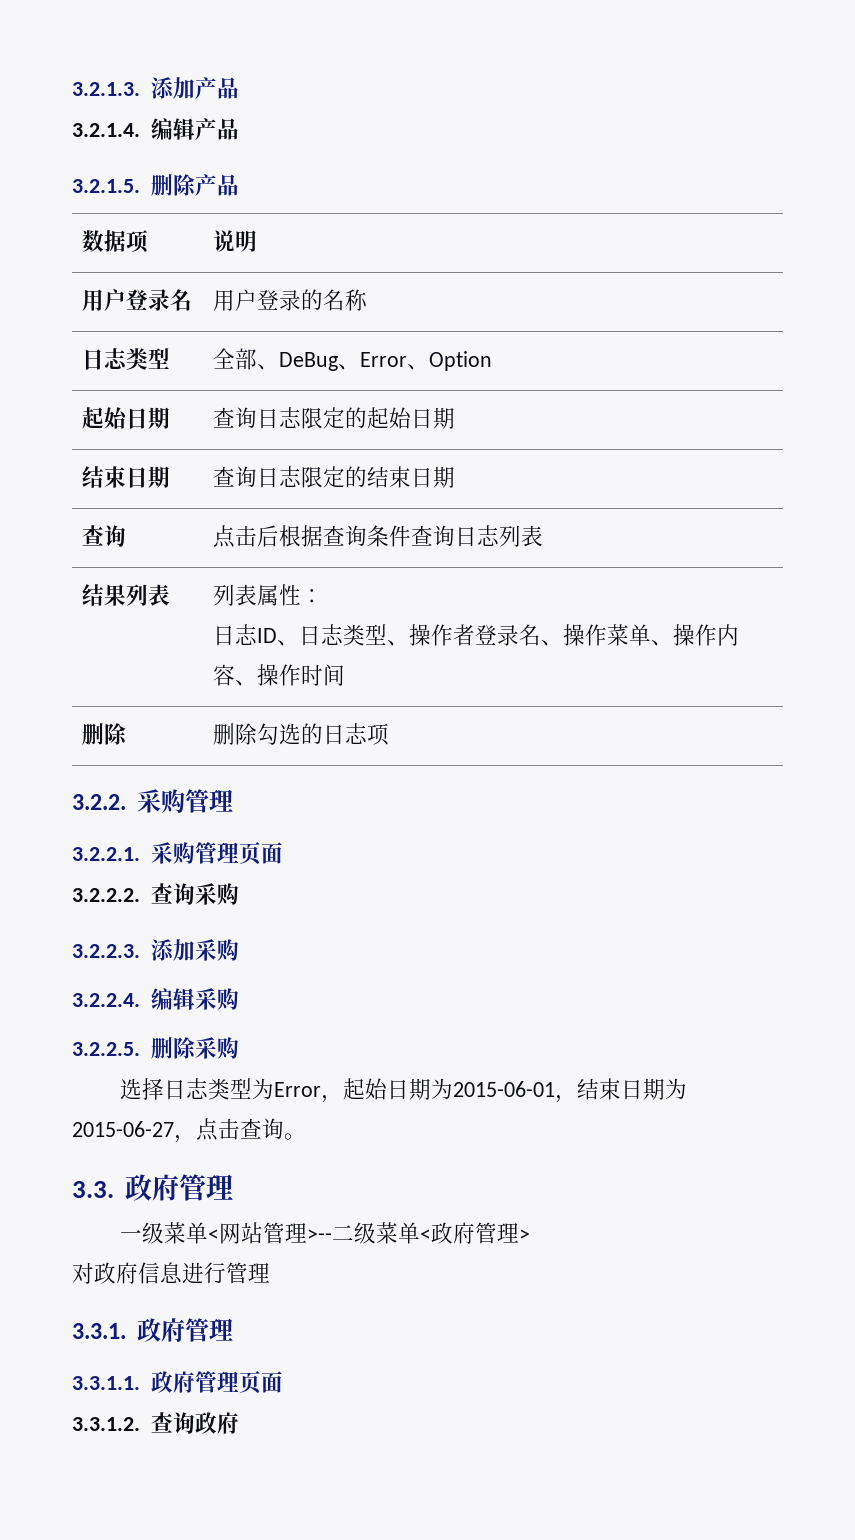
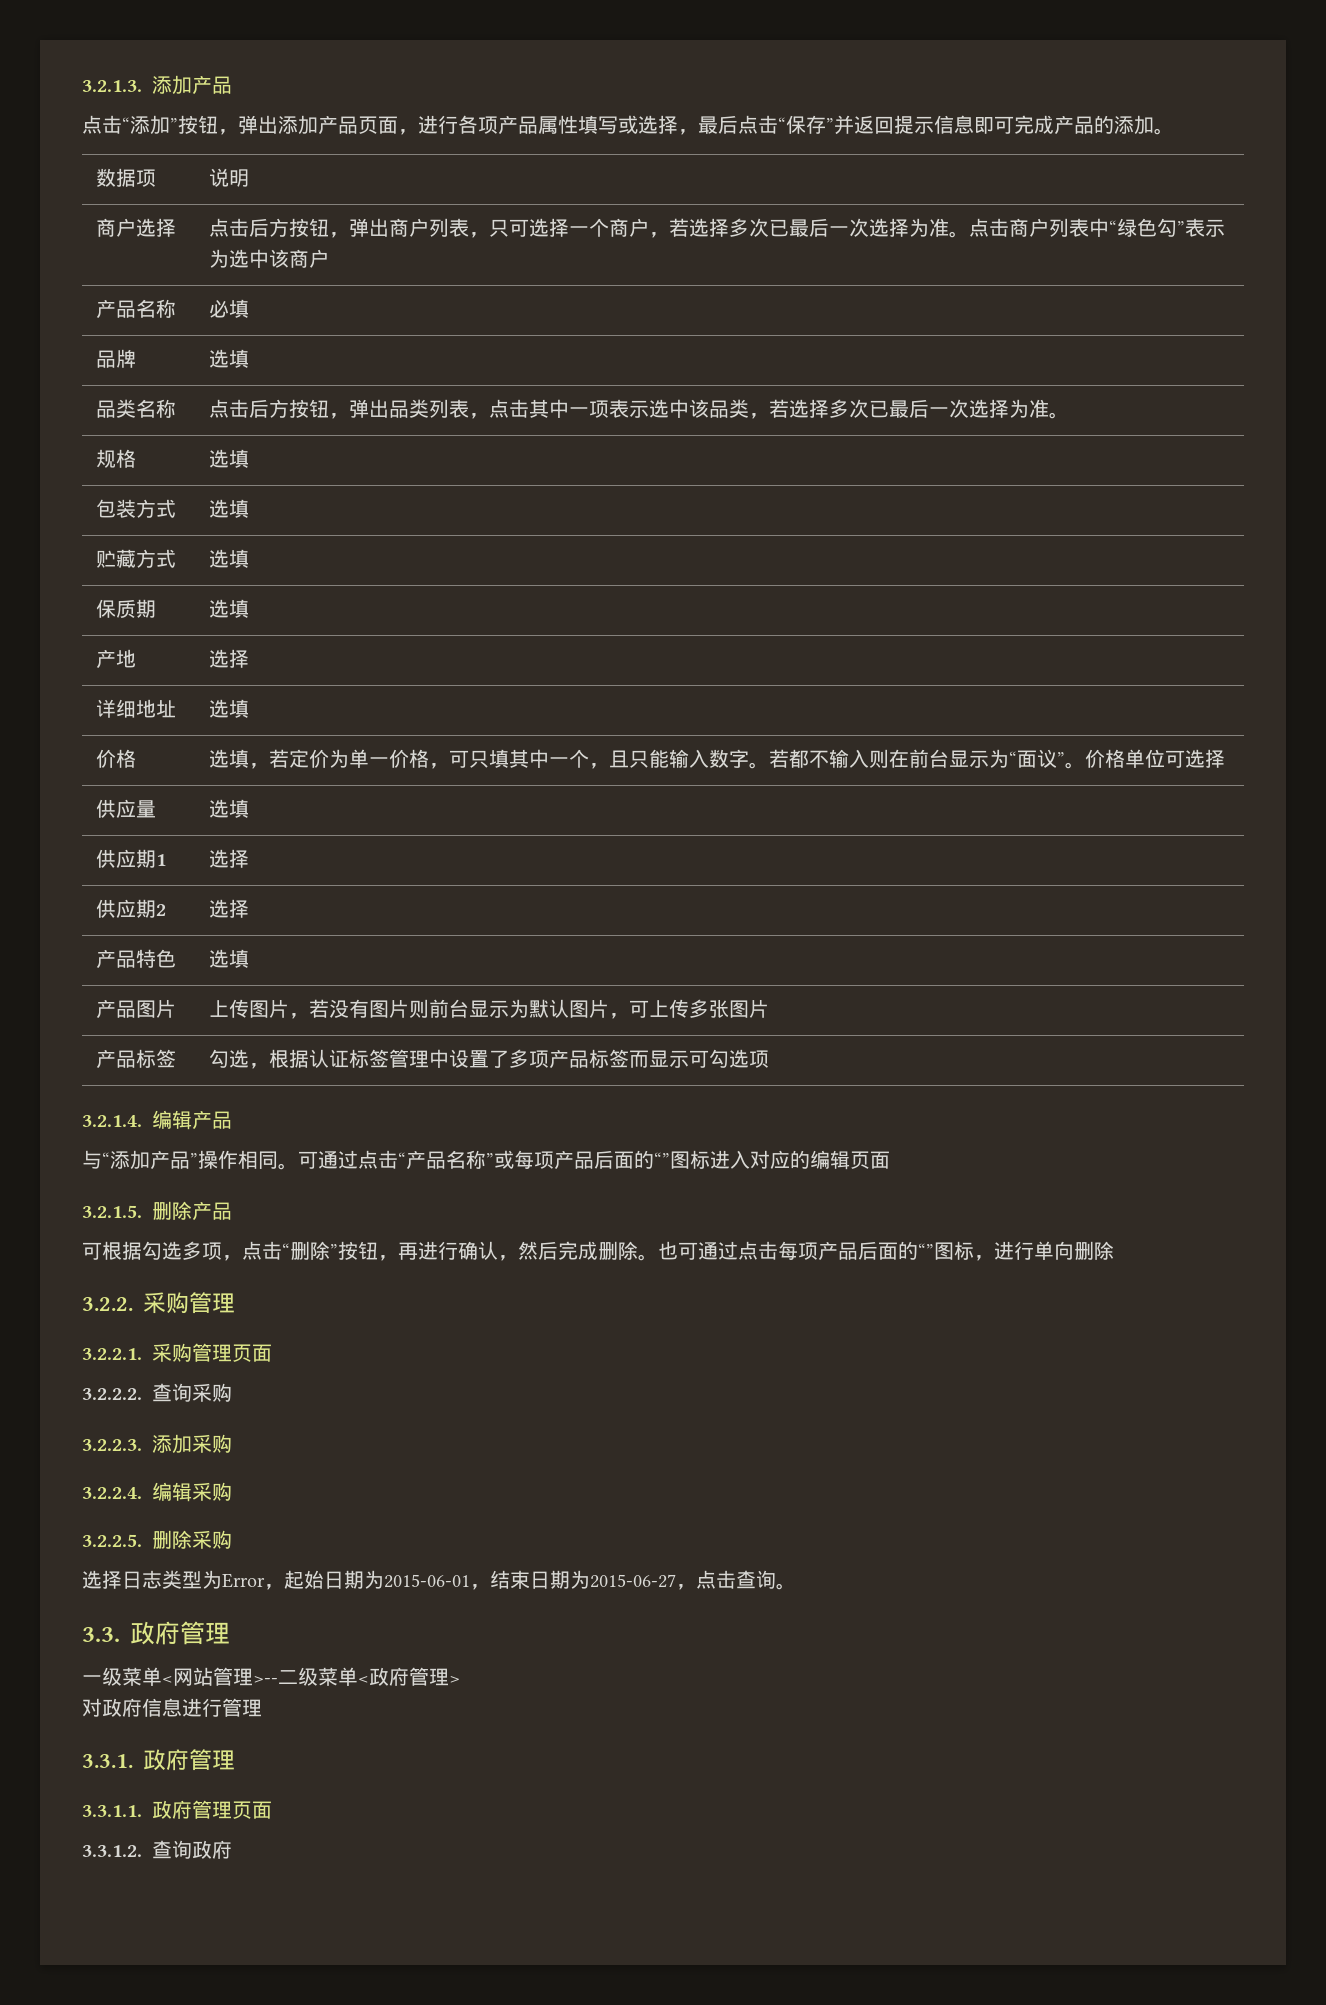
[72,118,239,140] [72,174,239,196] [82,230,150,253] [213,230,258,252] [82,289,193,311] [213,289,369,311] [82,348,171,370] [213,348,493,371] [82,407,171,429] [213,407,456,429] [82,466,171,488] [213,466,456,488] [82,525,127,547] [213,525,544,548] [82,584,171,606] [213,584,324,606] [213,624,740,646] [213,664,346,686] [82,723,128,745] [213,723,390,746] 3.2.1.4.编辑产品 // 3.2.1.5.删除产品 // 数据项 | 说明 // 用户登录名 | 用户登录的名称 // 日志类型 | 全部、DeBug、Error、Option // 起始日期 | 查询日志限定的起始日期 // 结束日期 | 查询日志限定的结束日期 // 查询 | 点击后根据查询条件查询日志列表 // 结果列表 | 列表属性： // 日志ID、日志类型、操作者登录名、操作菜单、操作内容、操作时间 // 删除 | 删除勾选的日志项 -> [82,115,1174,135] [96,168,157,187] [209,168,250,187] [96,218,177,237] [209,218,1226,238] [209,249,330,268] [96,299,177,318] [209,299,250,318] [96,349,137,368] [209,349,250,368] [96,399,177,418] [209,399,1070,419] [96,449,137,468] [209,449,250,468] [96,499,177,518] [209,499,250,518] [96,549,177,568] [209,549,250,568] [96,599,157,618] [209,599,250,618] [96,649,137,668] [209,649,250,668] [96,699,177,718] [209,699,250,718] [96,749,137,768] [209,749,1226,769] [96,799,157,818] [209,799,250,818] [96,849,167,868] [209,849,250,868] [96,899,167,918] [209,899,250,918] [96,949,177,968] [209,949,250,968] [96,999,177,1018] [209,999,770,1019] [96,1049,177,1068] [209,1049,770,1069] [82,1110,232,1130] [82,1150,890,1170] [82,1201,232,1220] [82,1241,1114,1261] 点击“添加”按钮，弹出添加产品页面，进行各项产品属性填写或选择，最后点击“保存”并返回提示信息即可完成产品的添加。 // 数据项 | 说明 // 商户选择 | 点击后方按钮，弹出商户列表，只可选择一个商户，若选择多次已最后一次选择为准。点击商户列表中“绿色勾”表示为选中该商户 // 产品名称 | 必填 // 品牌 | 选填 // 品类名称 | 点击后方按钮，弹出品类列表，点击其中一项表示选中该品类，若选择多次已最后一次选择为准。 // 规格 | 选填 // 包装方式 | 选填 // 贮藏方式 | 选填 // 保质期 | 选填 // 产地 | 选择 // 详细地址 | 选填 // 价格 | 选填，若定价为单一价格，可只填其中一个，且只能输入数字。若都不输入则在前台显示为“面议”。价格单位可选择 // 供应量 | 选填 // 供应期1 | 选择 // 供应期2 | 选择 // 产品特色 | 选填 // 产品图片 | 上传图片，若没有图片则前台显示为默认图片，可上传多张图片 // 产品标签 | 勾选，根据认证标签管理中设置了多项产品标签而显示可勾选项 // 3.2.1.4.编辑产品 // 与“添加产品”操作相同。可通过点击“产品名称”或每项产品后面的“”图标进入对应的编辑页面 // 3.2.1.5.删除产品 // 可根据勾选多项，点击“删除”按钮，再进行确认，然后完成删除。也可通过点击每项产品后面的“”图标，进行单向删除

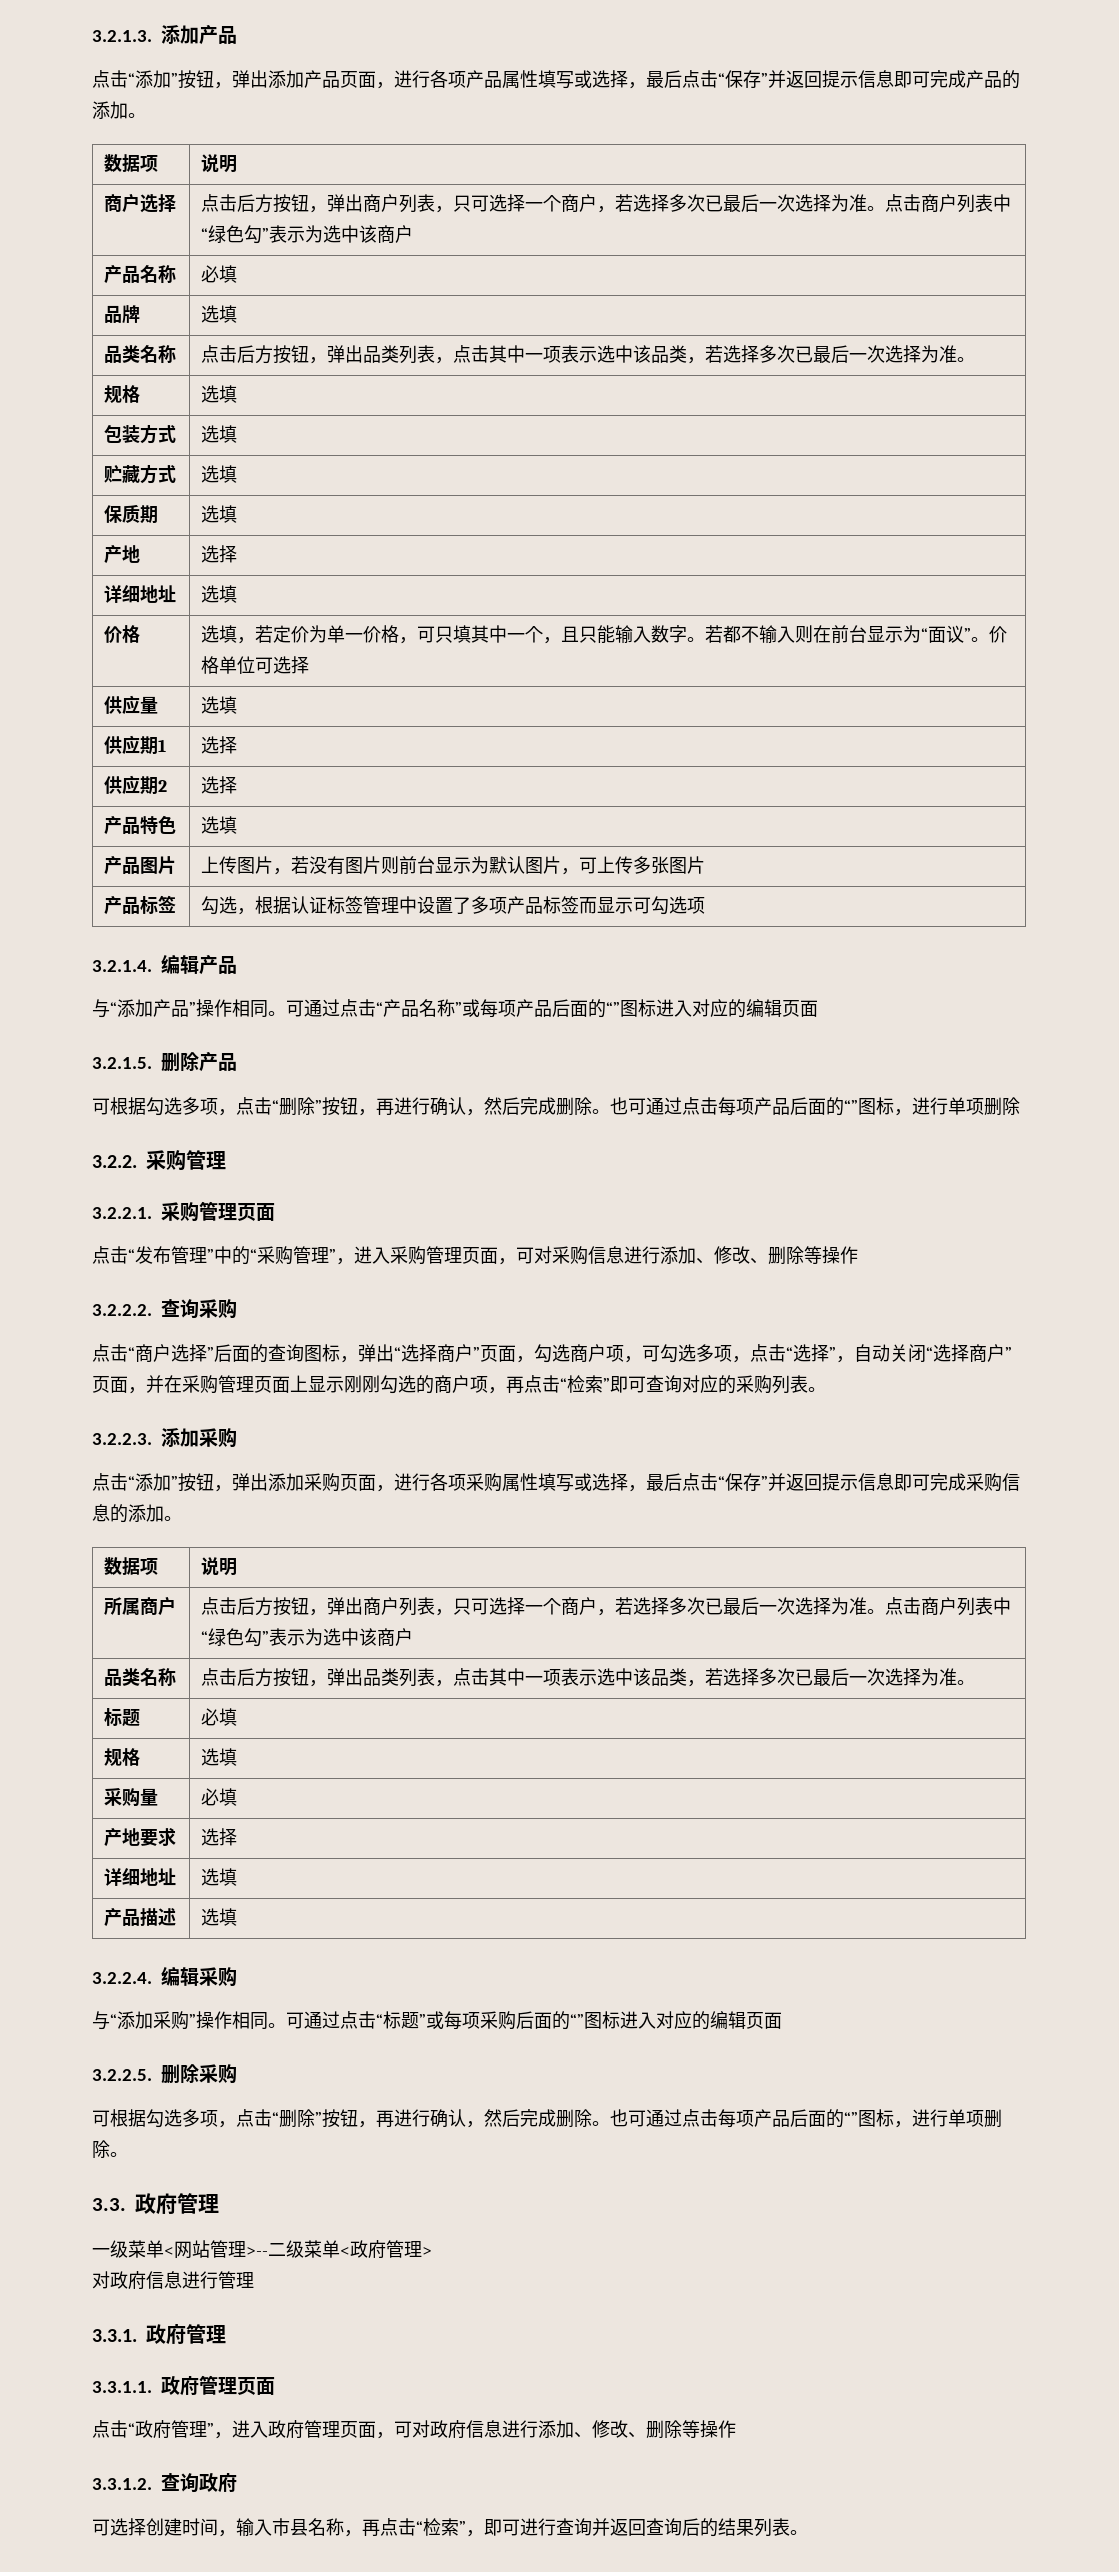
[1054,1241,1074,1260] 向 -> [966,1098,984,1115] 项
[82,1383,232,1402] [82,1434,232,1454] [82,1482,232,1502] [82,1530,232,1549] [82,1570,776,1590] 3.2.2.2.查询采购 // 3.2.2.3.添加采购 // 3.2.2.4.编辑采购 // 3.2.2.5.删除采购 // 选择日志类型为Error，起始日期为2015-06-01，结束日期为2015-06-27，点击查询 -> [92,1246,858,1265] [92,1299,237,1319] [92,1344,1012,1363] [92,1375,826,1394] [92,1428,237,1448] [92,1473,1020,1492] [92,1504,182,1523] [104,1557,159,1575] [201,1557,238,1576] [104,1596,177,1616] [201,1597,1012,1616] [201,1628,414,1647] [104,1668,177,1687] [201,1668,976,1687] [104,1708,141,1727] [201,1708,238,1726] [104,1748,141,1766] [201,1748,238,1766] [104,1788,159,1807] [201,1788,238,1806] [104,1827,177,1847] [201,1828,238,1846] [104,1868,177,1886] [201,1868,238,1886] [104,1908,177,1927] [201,1908,238,1926] [92,1966,237,1987] [92,2011,782,2030] [92,2064,237,2084] [92,2109,1002,2128] [92,2140,110,2158] 点击“发布管理”中的“采购管理”，进入采购管理页面，可对采购信息进行添加、修改、删除等操作 // 3.2.2.2.查询采购 // 点击“商户选择”后面的查询图标，弹出“选择商户”页面，勾选商户项，可勾选多项，点击“选择”，自动关闭“选择商户”页面，并在采购管理页面上显示刚刚勾选的商户项，再点击“检索”即可查询对应的采购列表。 // 3.2.2.3.添加采购 // 点击“添加”按钮，弹出添加采购页面，进行各项采购属性填写或选择，最后点击“保存”并返回提示信息即可完成采购信息的添加。 // 数据项 | 说明 // 所属商户 | 点击后方按钮，弹出商户列表，只可选择一个商户，若选择多次已最后一次选择为准。点击商户列表中“绿色勾”表示为选中该商户 // 品类名称 | 点击后方按钮，弹出品类列表，点击其中一项表示选中该品类，若选择多次已最后一次选择为准。 // 标题 | 必填 // 规格 | 选填 // 采购量 | 必填 // 产地要求 | 选择 // 详细地址 | 选填 // 产品描述 | 选填 // 3.2.2.4.编辑采购 // 与“添加采购”操作相同。可通过点击“标题”或每项采购后面的“”图标进入对应的编辑页面 // 3.2.2.5.删除采购 // 可根据勾选多项，点击“删除”按钮，再进行确认，然后完成删除。也可通过点击每项产品后面的“”图标，进行单项删除
[82,1840,232,1859] 3.3.1.2.查询政府 -> [92,2420,736,2439] [92,2473,237,2493] [92,2518,808,2537] 点击“政府管理”，进入政府管理页面，可对政府信息进行添加、修改、删除等操作 // 3.3.1.2.查询政府 // 可选择创建时间，输入市县名称，再点击“检索”，即可进行查询并返回查询后的结果列表。

